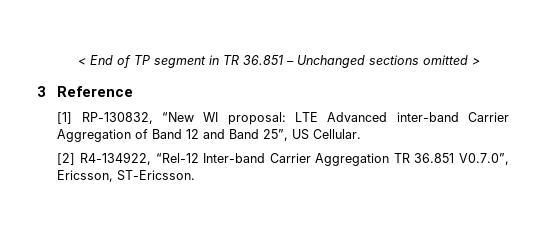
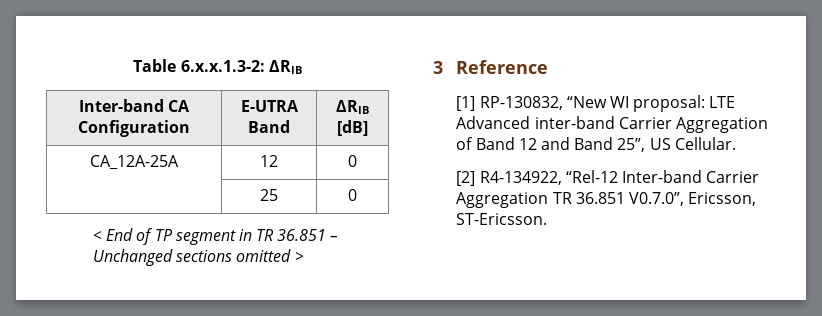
(77, 61) none -> [133,59,302,74] [78,99,191,112] [78,120,190,137] [240,100,299,112] [248,120,290,133] [336,100,369,114] [337,120,368,136] [90,155,179,170] [260,155,278,167] [348,155,357,167] [260,189,278,201] [348,189,357,201] Table 6.x.x.1.3-2: ΔRIB // Inter-band CA Configuration | E-UTRA Band | ΔRIB [dB] // CA_12A-25A | 12 | 0 // | 25 | 0 //

